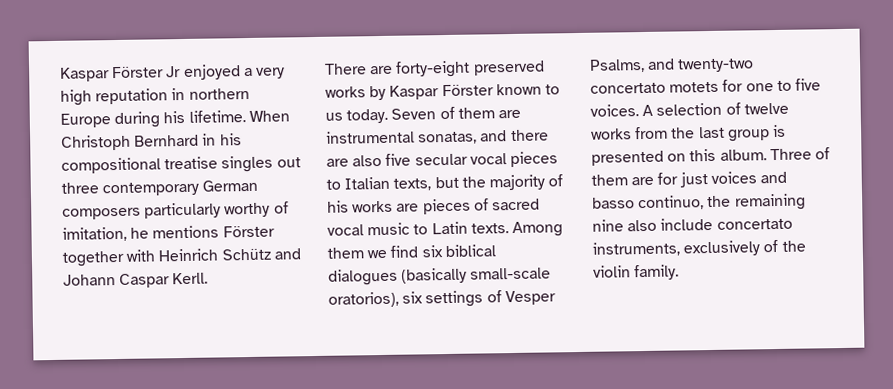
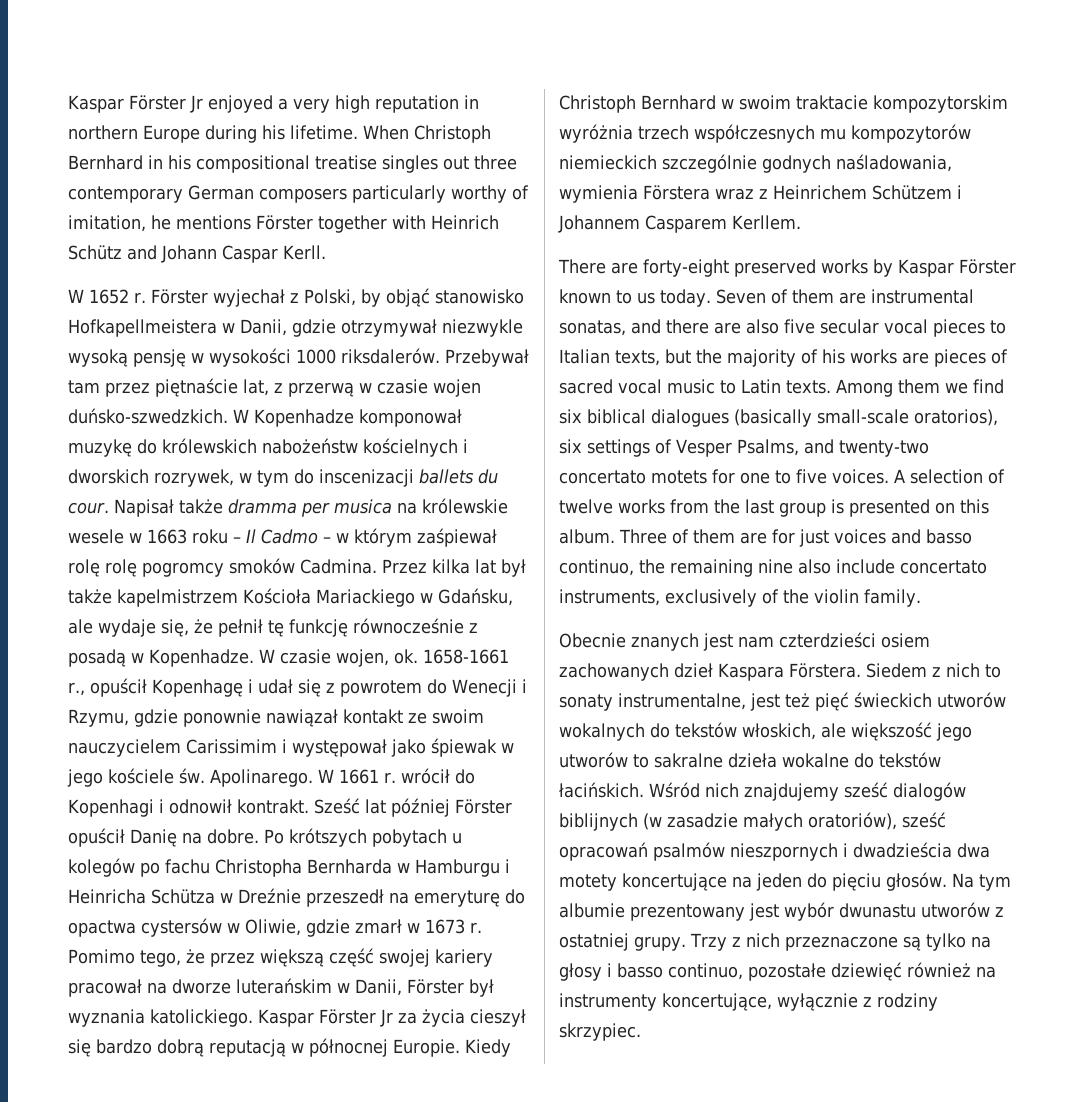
(209, 278) none -> [68,288,524,307] [68,319,523,337] [68,348,529,367] [68,378,481,397] [68,408,462,427] [68,438,468,457] [68,469,498,487] [68,498,508,517] [68,528,497,547] [68,558,526,577] [68,588,513,607] [68,618,478,637] [68,649,509,667] [68,678,527,697] [68,709,484,727] [68,738,514,757] [67,768,475,787] [68,798,512,817] [68,828,462,847] [68,858,510,877] [68,888,525,907] [68,918,482,937] [68,948,493,967] [68,978,494,997] [68,1009,526,1027] [68,1038,511,1057] [559,95,1008,113] [559,124,971,143] [559,154,952,173] [559,185,962,203] [558,215,801,233] // W 1652 r. Förster wyjechał z Polski, by objąć stanowisko Hofkapellmeistera w Danii, gdzie otrzymywał niezwykle wysoką pensję w wysokości 1000 riksdalerów. Przebywał tam przez piętnaście lat, z przerwą w czasie wojen duńsko-szwedzkich. W Kopenhadze komponował muzykę do królewskich nabożeństw kościelnych i dworskich rozrywek, w tym do inscenizacji ballets du cour. Napisał także dramma per musica na królewskie wesele w 1663 roku – Il Cadmo – w którym zaśpiewał rolę rolę pogromcy smoków Cadmina. Przez kilka lat był także kapelmistrzem Kościoła Mariackiego w Gdańsku, ale wydaje się, że pełnił tę funkcję równocześnie z posadą w Kopenhadze. W czasie wojen, ok. 1658-1661 r., opuścił Kopenhagę i udał się z powrotem do Wenecji i Rzymu, gdzie ponownie nawiązał kontakt ze swoim nauczycielem Carissimim i występował jako śpiewak w jego kościele św. Apolinarego. W 1661 r. wrócił do Kopenhagi i odnowił kontrakt. Sześć lat później Förster opuścił Danię na dobre. Po krótszych pobytach u kolegów po fachu Christopha Bernharda w Hamburgu i Heinricha Schütza w Dreźnie przeszedł na emeryturę do opactwa cystersów w Oliwie, gdzie zmarł w 1673 r. Pomimo tego, że przez większą część swojej kariery pracował na dworze luterańskim w Danii, Förster był wyznania katolickiego. Kaspar Förster Jr za życia cieszył się bardzo dobrą reputacją w północnej Europie. Kiedy Christoph Bernhard w swoim traktacie kompozytorskim wyróżnia trzech współczesnych mu kompozytorów niemieckich szczególnie godnych naśladowania, wymienia Förstera wraz z Heinrichem Schützem i Johannem Casparem Kerllem.
(680, 272) none -> [559,632,930,651] [559,663,1001,681] [559,692,1006,711] [559,722,972,741] [559,752,941,768] [559,782,966,801] [559,812,946,831] [559,842,990,861] [559,872,1011,891] [559,902,1004,921] [559,933,991,951] [559,962,996,981] [559,993,938,1011] [559,1023,641,1041] // Obecnie znanych jest nam czterdzieści osiem zachowanych dzieł Kaspara Förstera. Siedem z nich to sonaty instrumentalne, jest też pięć świeckich utworów wokalnych do tekstów włoskich, ale większość jego utworów to sakralne dzieła wokalne do tekstów łacińskich. Wśród nich znajdujemy sześć dialogów biblijnych (w zasadzie małych oratoriów), sześć opracowań psalmów nieszpornych i dwadzieścia dwa motety koncertujące na jeden do pięciu głosów. Na tym albumie prezentowany jest wybór dwunastu utworów z ostatniej grupy. Trzy z nich przeznaczone są tylko na głosy i basso continuo, pozostałe dziewięć również na instrumenty koncertujące, wyłącznie z rodziny skrzypiec.

